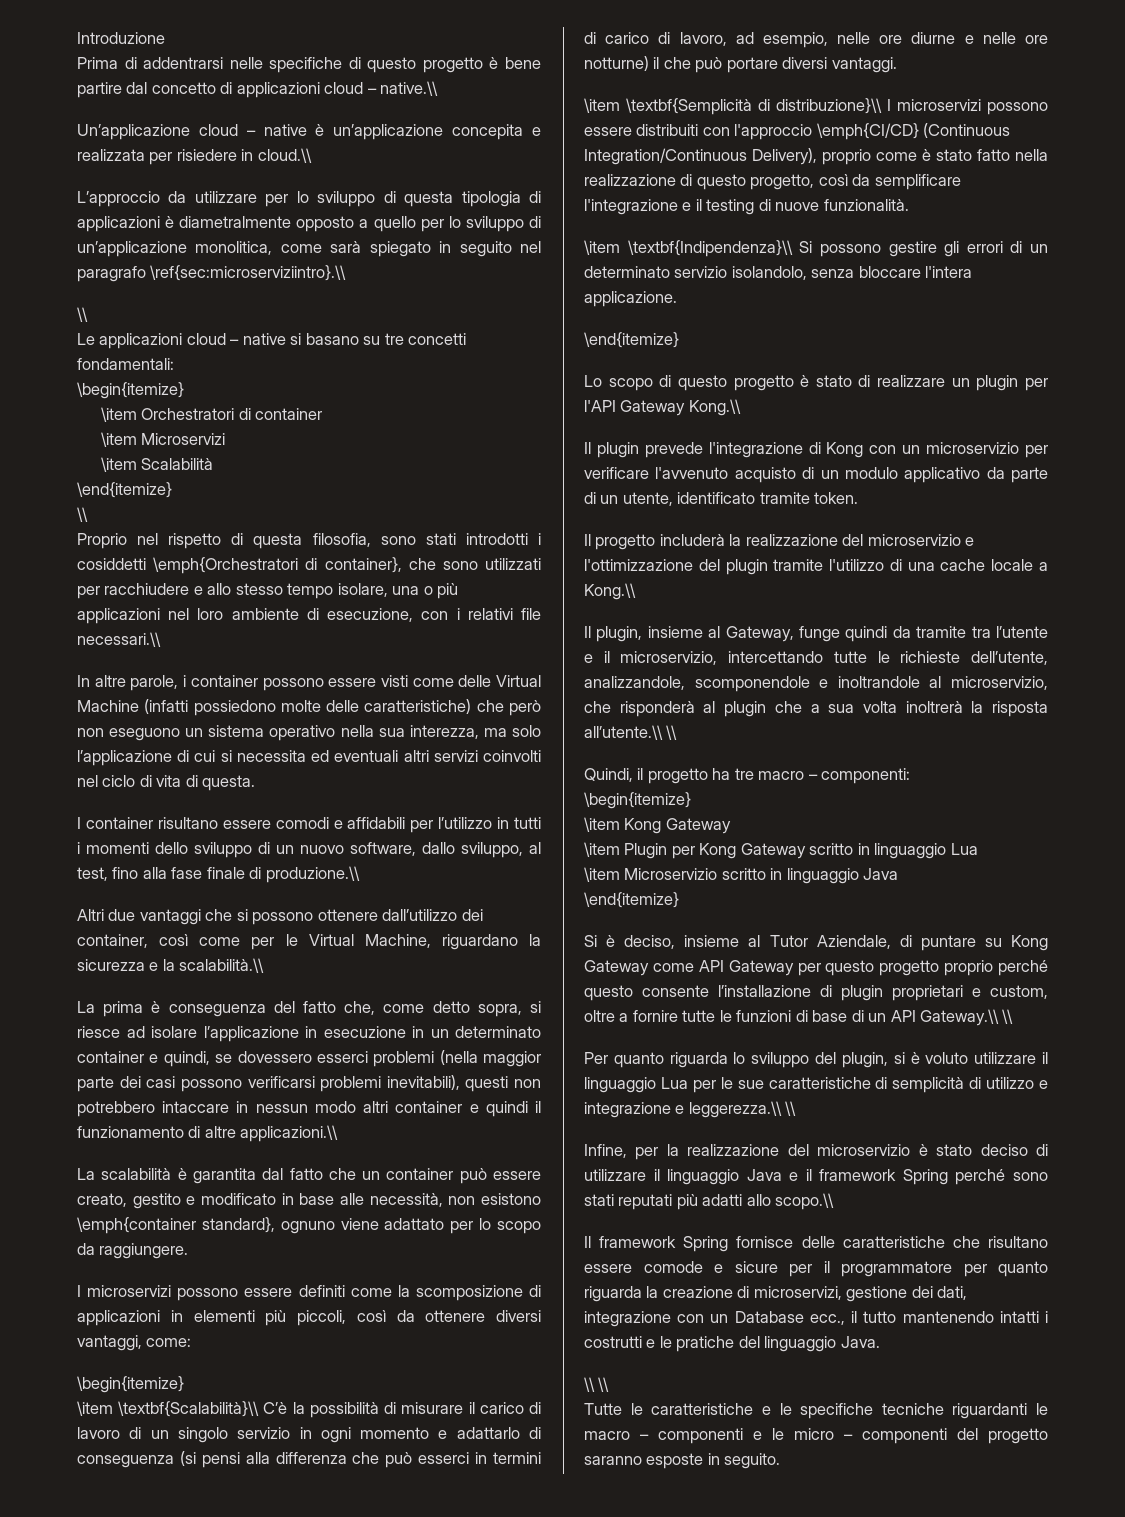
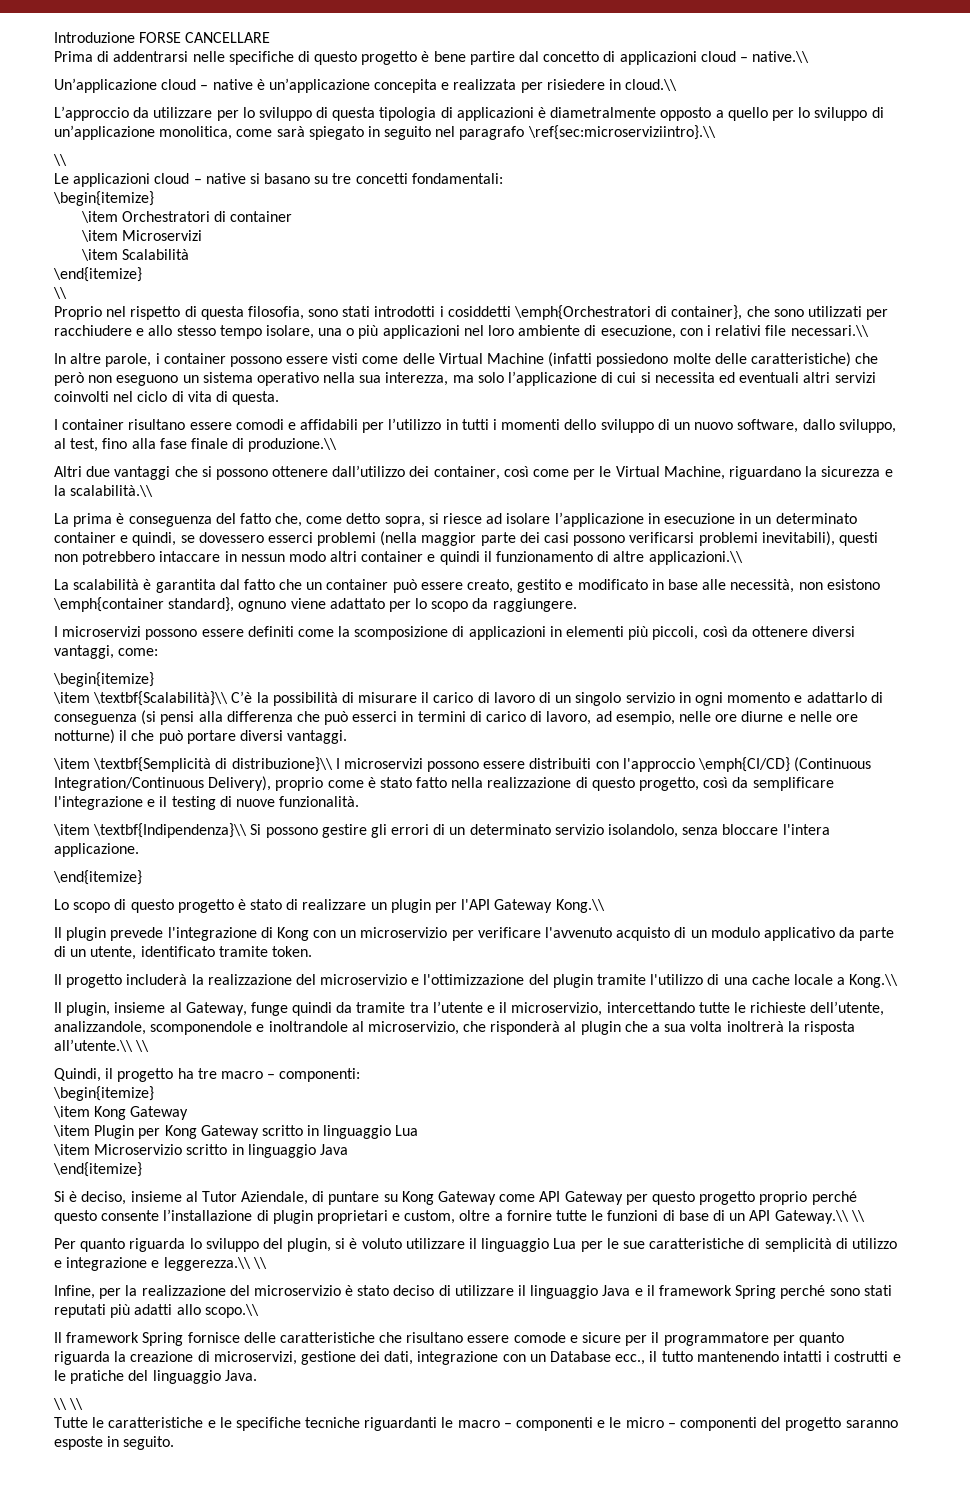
(165, 38) none -> [139,32,271,43] FORSE CANCELLARE

